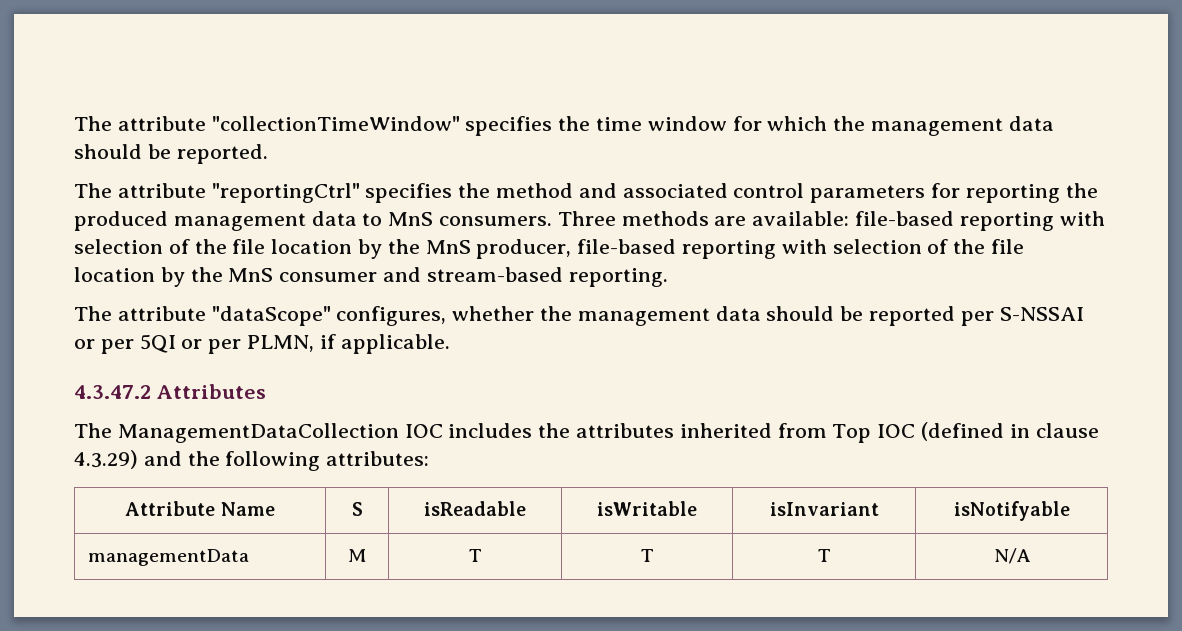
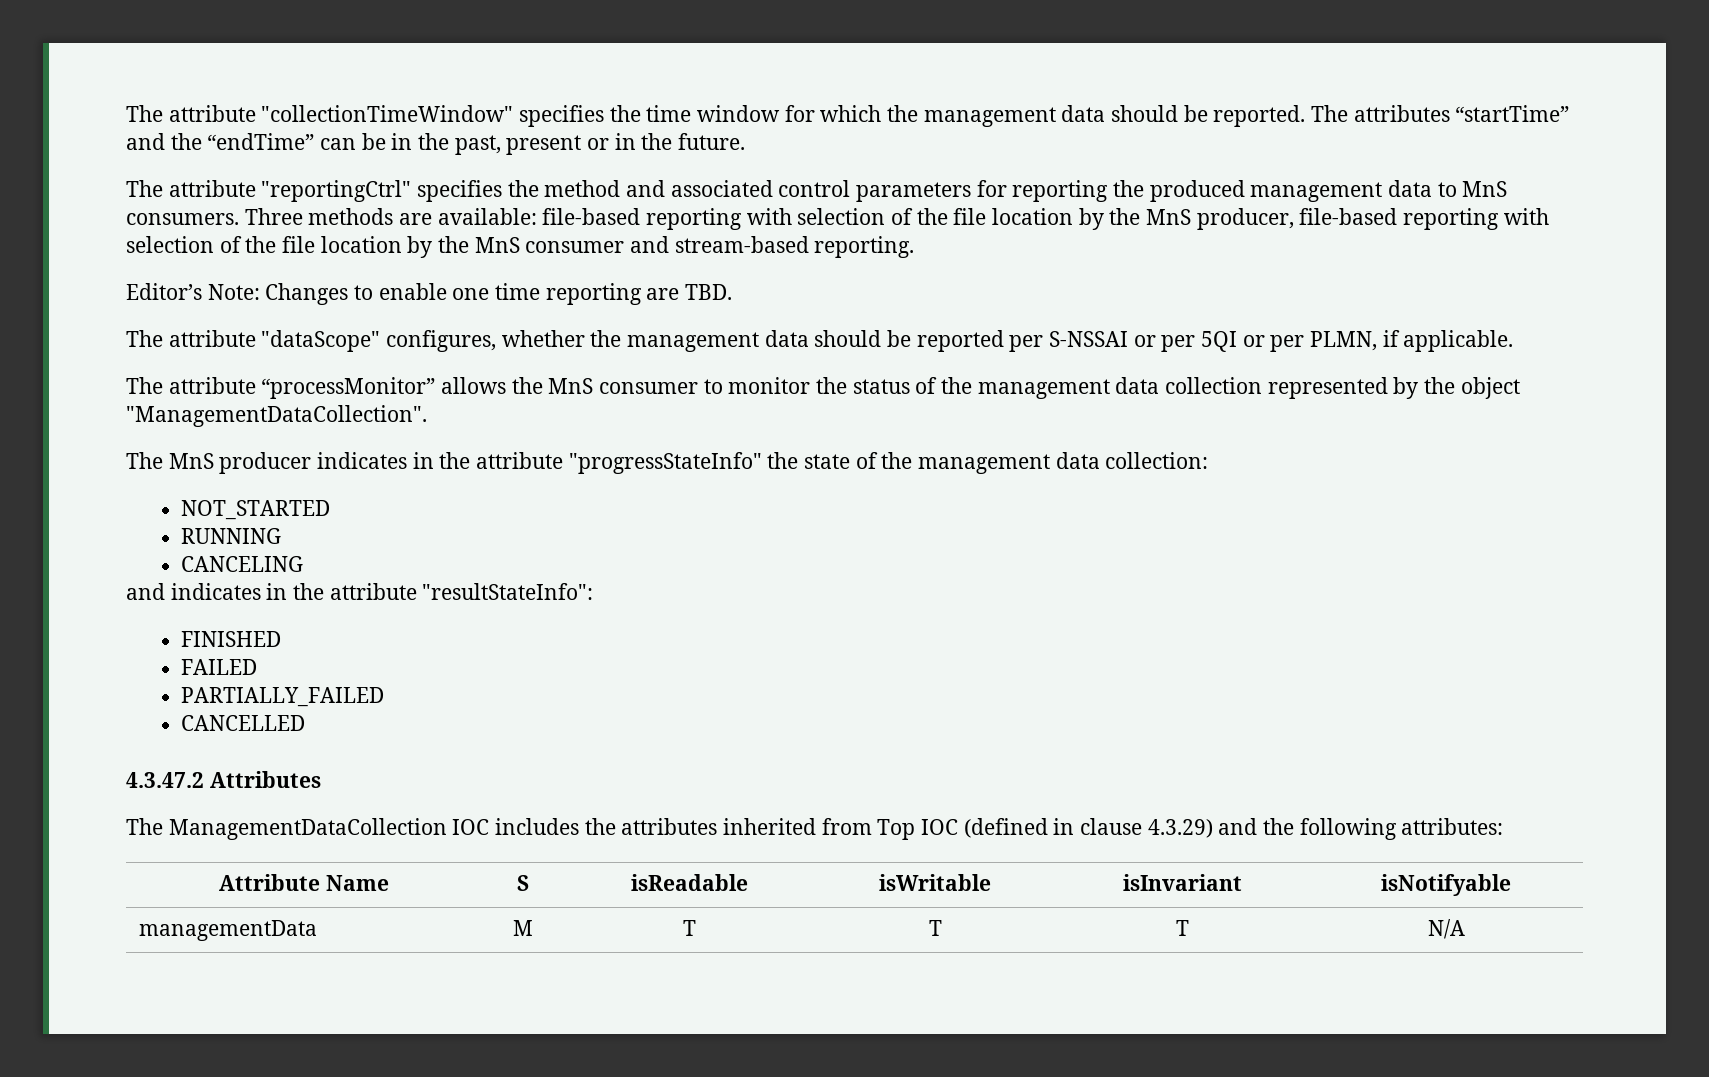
(268, 154) none -> [1311,105,1570,122] [126,133,746,155] The attributes “startTime” and the “endTime” can be in the past, present or in the future.
(668, 277) none -> [126,283,733,305] // Editor’s Note: Changes to enable one time reporting are TBD.
(450, 344) none -> [126,377,1520,399] [126,405,427,427] [126,452,1209,474] [180,500,330,520] [180,528,281,544] [180,556,303,572] [126,583,594,600] [180,631,281,647] [180,659,257,675] [180,687,384,707] [180,715,305,731] // The attribute “processMonitor” allows the MnS consumer to monitor the status of the management data collection represented by the object "ManagementDataCollection". // The MnS producer indicates in the attribute "progressStateInfo" the state of the management data collection: // NOT_STARTED // RUNNING // CANCELING // and indicates in the attribute "resultStateInfo": // FINISHED // FAILED // PARTIALLY_FAILED // CANCELLED

